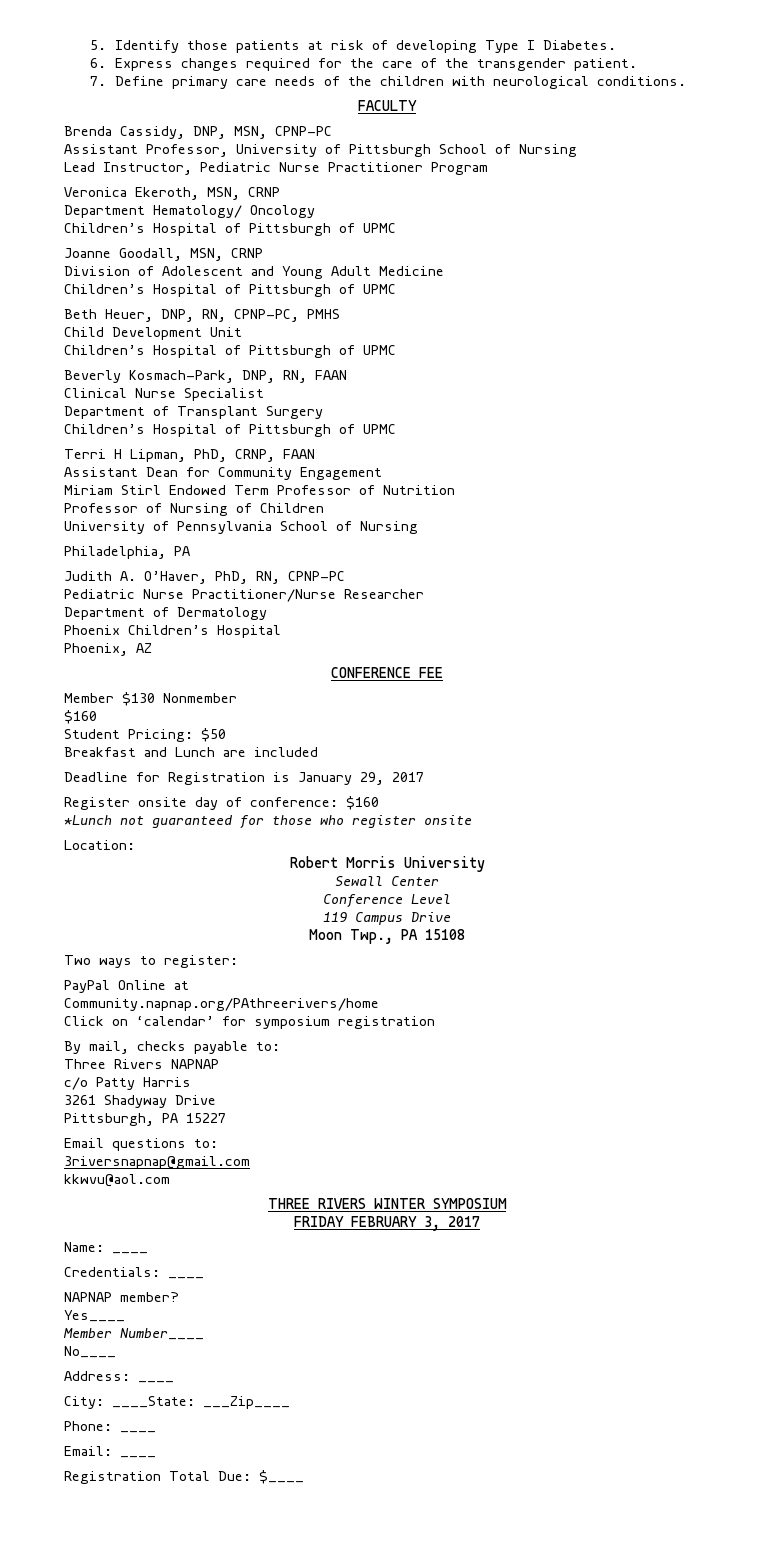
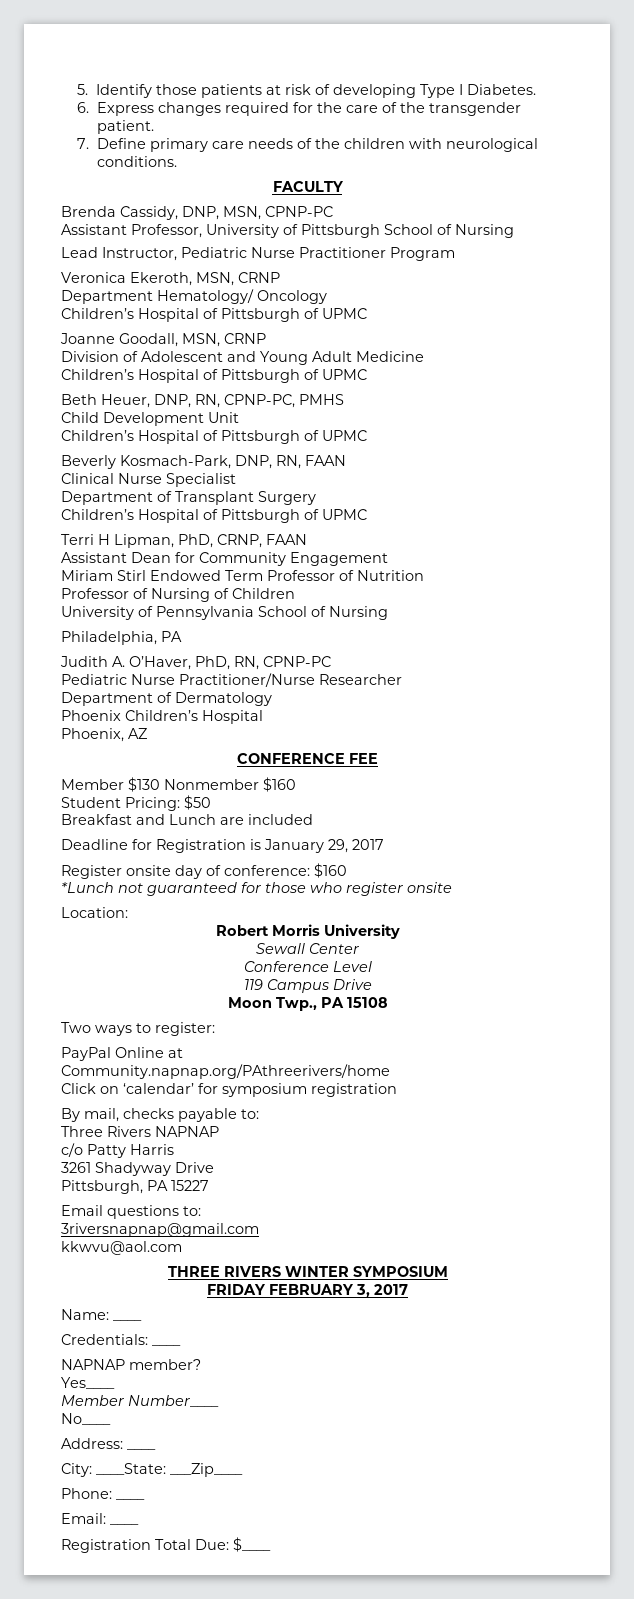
(237, 698) // -> (259, 784) none

